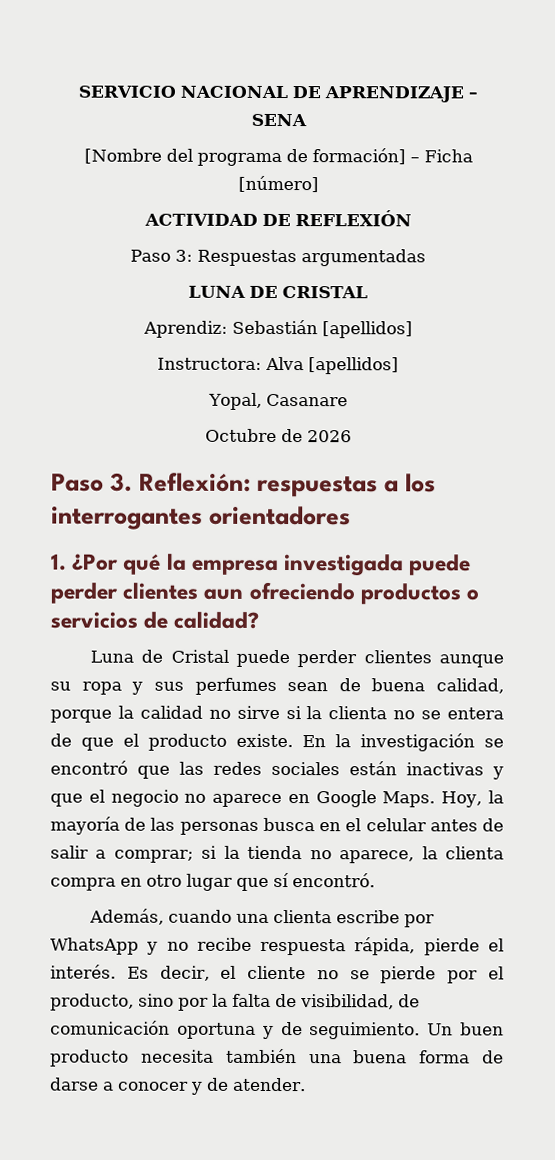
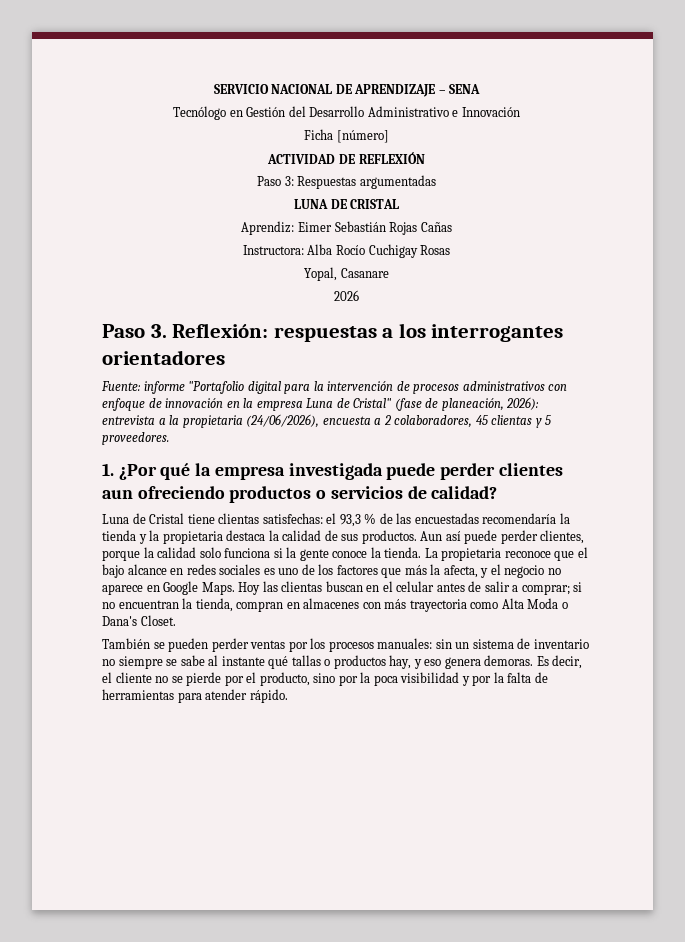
[83,148,420,167] [Nombre del programa de formación] – -> [173,106,520,120] Tecnólogo en Gestión del Desarrollo Administrativo e Innovación //
[231,319,413,339] [157,356,399,375] Sebastián [apellidos] // Instructora: Alva [apellidos] -> [297,221,452,235] [242,244,451,258] Eimer Sebastián Rojas Cañas // Instructora: Alba Rocío Cuchigay Rosas
[204,428,303,443] Octubre de -> (389, 273) none
(351, 515) none -> [101,381,568,394] [102,397,540,411] [102,414,552,428] [102,432,169,445] // Fuente: informe "Portafolio digital para la intervención de procesos administrativos con enfoque de innovación en la empresa Luna de Cristal" (fase de planeación, 2026): entrevista a la propietaria (24/06/2026), encuesta a 2 colaboradores, 45 clientas y 5 proveedores.
[235,649,504,668] [50,677,504,695] [50,705,504,723] [50,733,504,752] [50,760,504,780] [50,793,83,807] puede perder clientes aunque su ropa y sus perfumes sean de buena calidad, porque la calidad no sirve si la clienta no se entera de que el producto existe. En la investigación se encontró que las redes sociales están inactivas y que -> [187,513,570,527] [102,530,585,544] [102,547,588,561] [102,564,489,578] tiene clientas satisfechas: el 93,3 % de las encuestadas recomendaría la tienda y la propietaria destaca la calidad de sus productos. Aun así puede perder clientes, porque la calidad solo funciona si la gente conoce la tienda. La propietaria reconoce que el bajo alcance en redes sociales es uno de los factores que más la afecta, y
[441,790,505,808] [50,816,315,835] Hoy, la mayoría de las personas busca -> [238,581,363,595] Hoy las clientas buscan
[223,845,505,864] [50,872,375,891] [88,908,435,928] [50,937,504,956] [50,964,116,979] la tienda no aparece, la clienta compra en otro lugar que sí encontró. // Además, cuando una clienta escribe por WhatsApp y no recibe respuesta rápida, pierde el interés. -> [102,598,568,612] [102,615,176,626] [102,638,589,652] [102,655,534,669] no encuentran la tienda, compran en almacenes con más trayectoria como Alta Moda o Dana's Closet. // También se pueden perder ventas por los procesos manuales: sin un sistema de inventario no siempre se sabe al instante qué tallas o productos hay, y eso genera demoras.
[232,993,420,1010] [50,1020,504,1040] [50,1048,504,1067] [50,1077,306,1095] falta de visibilidad, de comunicación oportuna y de seguimiento. Un buen producto necesita también una buena forma de darse a conocer y de atender. -> [373,672,548,686] [102,689,288,703] poca visibilidad y por la falta de herramientas para atender rápido.

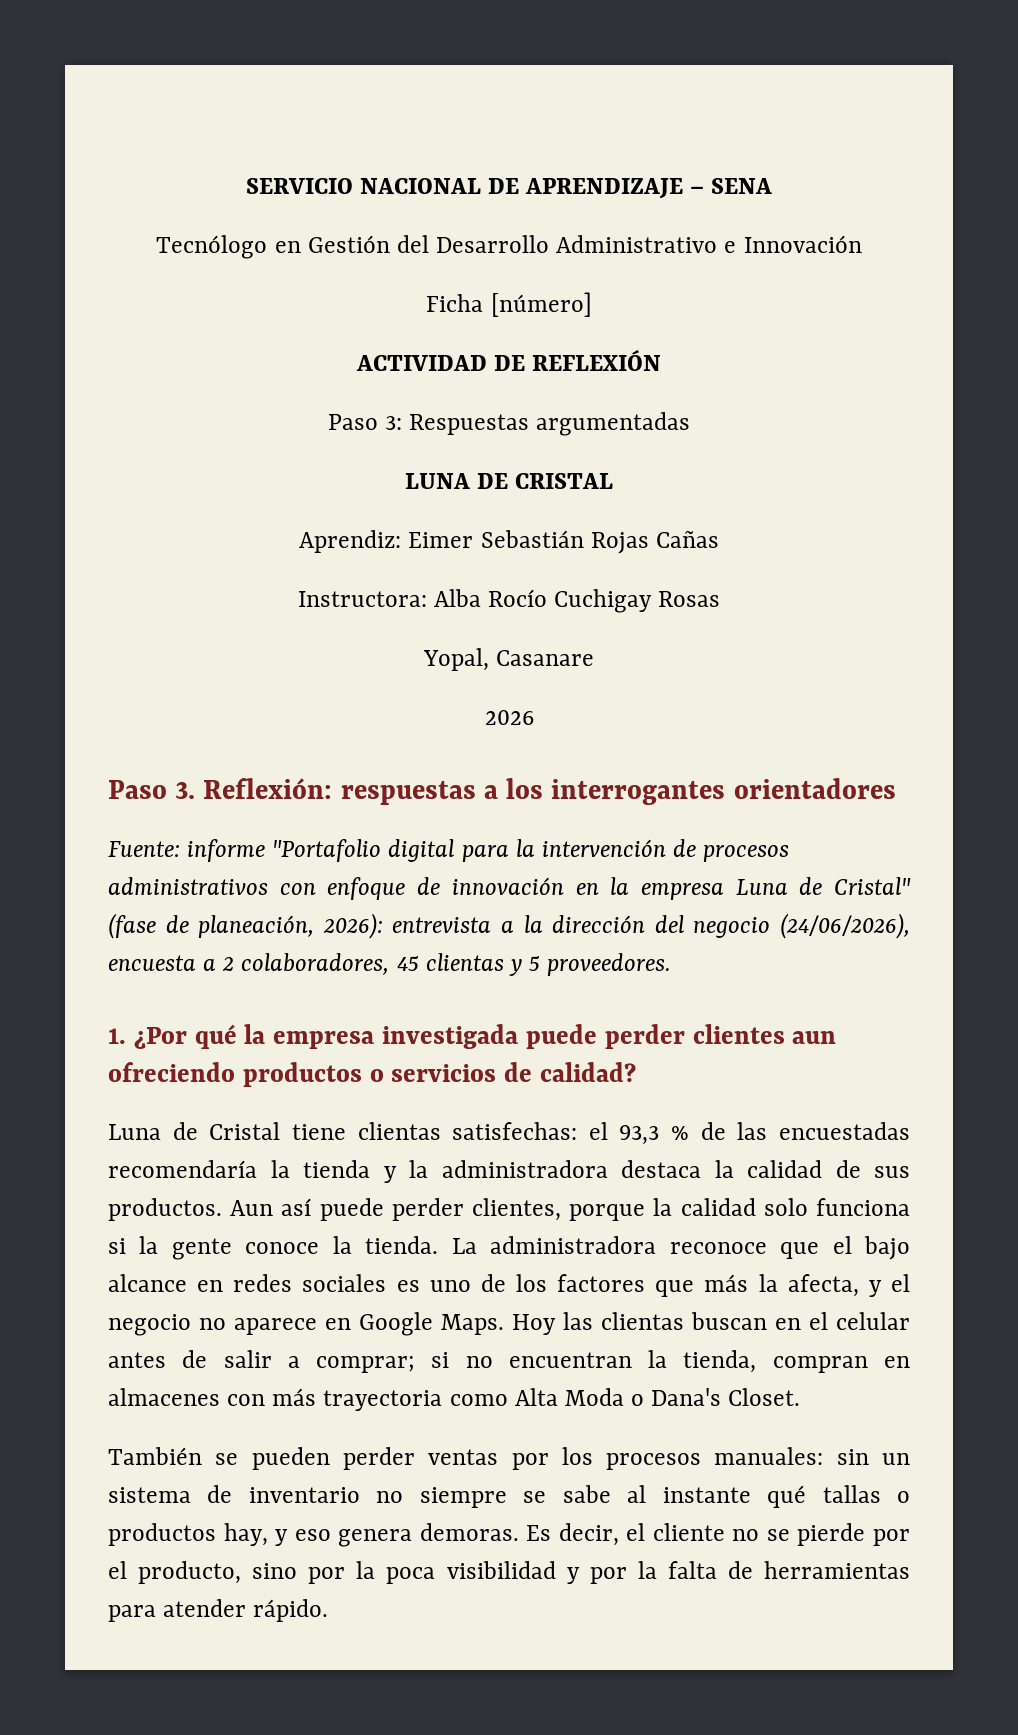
[182,415,243,428] propietaria -> [552,915,771,938] dirección del negocio
[162,531,223,544] propietaria -> [441,1160,608,1178] administradora
[441,548,502,561] propietaria -> [490,1236,657,1254] administradora

